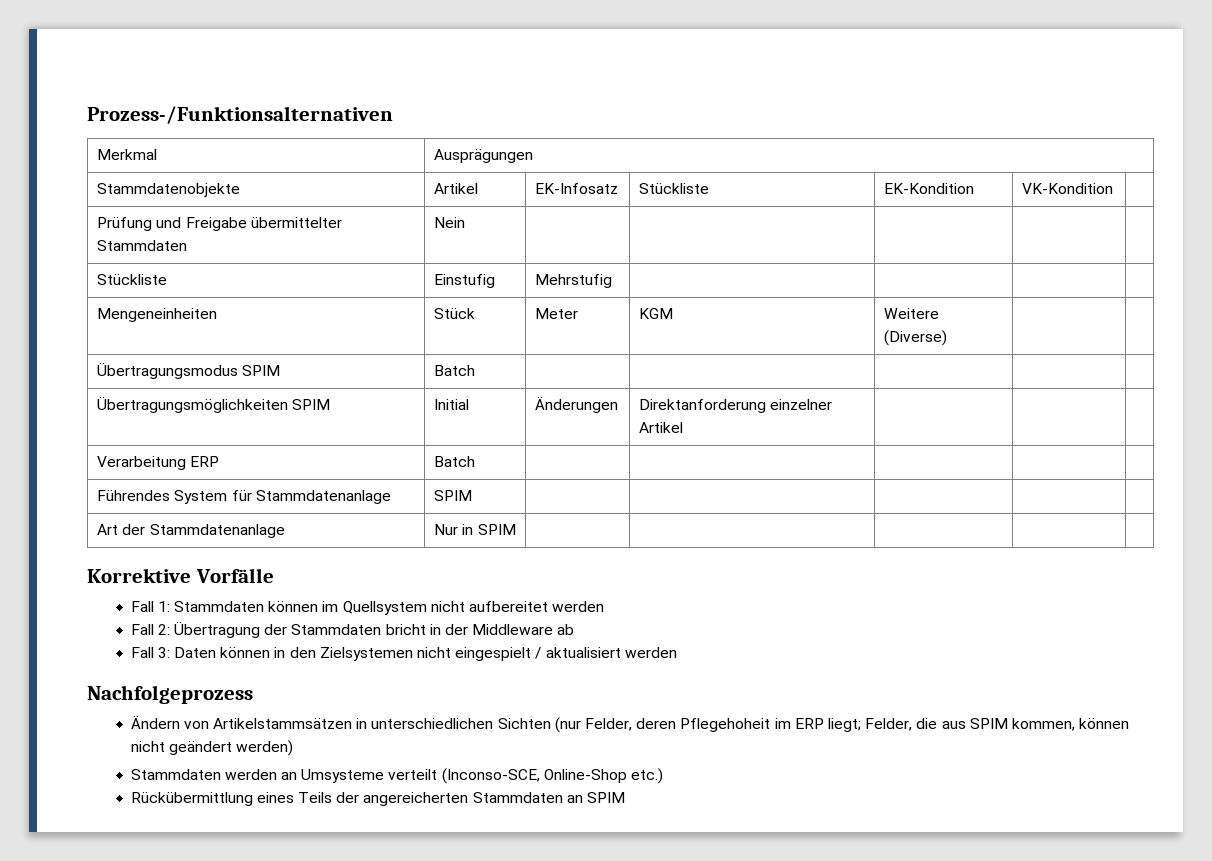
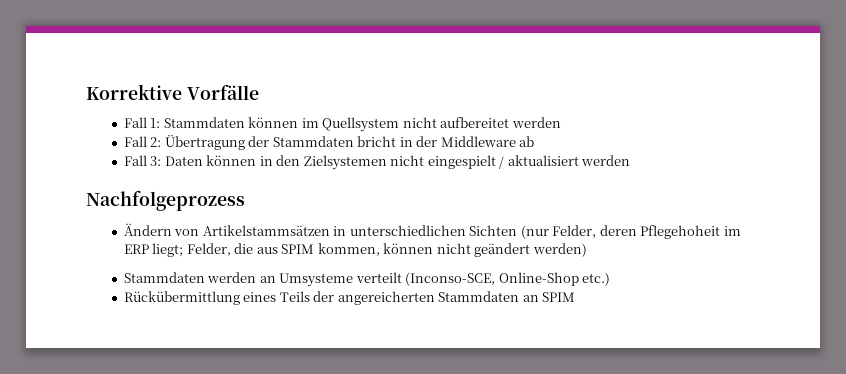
[87,106,393,124] [97,149,158,160] [434,149,534,163] [97,183,241,197] [434,183,479,194] [535,183,619,194] [639,183,710,194] [884,183,975,194] [1022,183,1114,194] [97,217,342,231] [97,240,188,251] [434,217,466,228] [97,274,168,285] [434,274,496,288] [535,274,613,288] [97,308,218,322] [434,308,476,319] [535,308,579,319] [639,308,674,319] [884,308,940,319] [884,330,948,346] [97,362,281,379] [434,365,476,376] [97,396,331,413] [434,399,470,410] [535,396,619,413] [639,399,833,413] [639,422,684,433] [97,456,220,470] [434,456,476,467] [97,490,391,504] [434,490,473,501] [97,524,285,538] [434,524,516,535] Prozess-/Funktionsalternativen // Merkmal | Ausprägungen // Stammdatenobjekte | Artikel | EK-Infosatz | Stückliste | EK-Kondition | VK-Kondition | // Prüfung und Freigabe übermittelter Stammdaten | Nein | | | | | // Stückliste | Einstufig | Mehrstufig | | | | // Mengeneinheiten | Stück | Meter | KGM | Weitere (Diverse) | | // Übertragungsmodus SPIM | Batch | | | | | // Übertragungsmöglichkeiten SPIM | Initial | Änderungen | Direktanforderung einzelner Artikel | | | // Verarbeitung ERP | Batch | | | | | // Führendes System für Stammdatenanlage | SPIM | | | | | // Art der Stammdatenanlage | Nur in SPIM | | | | | // -> (86, 92) none

